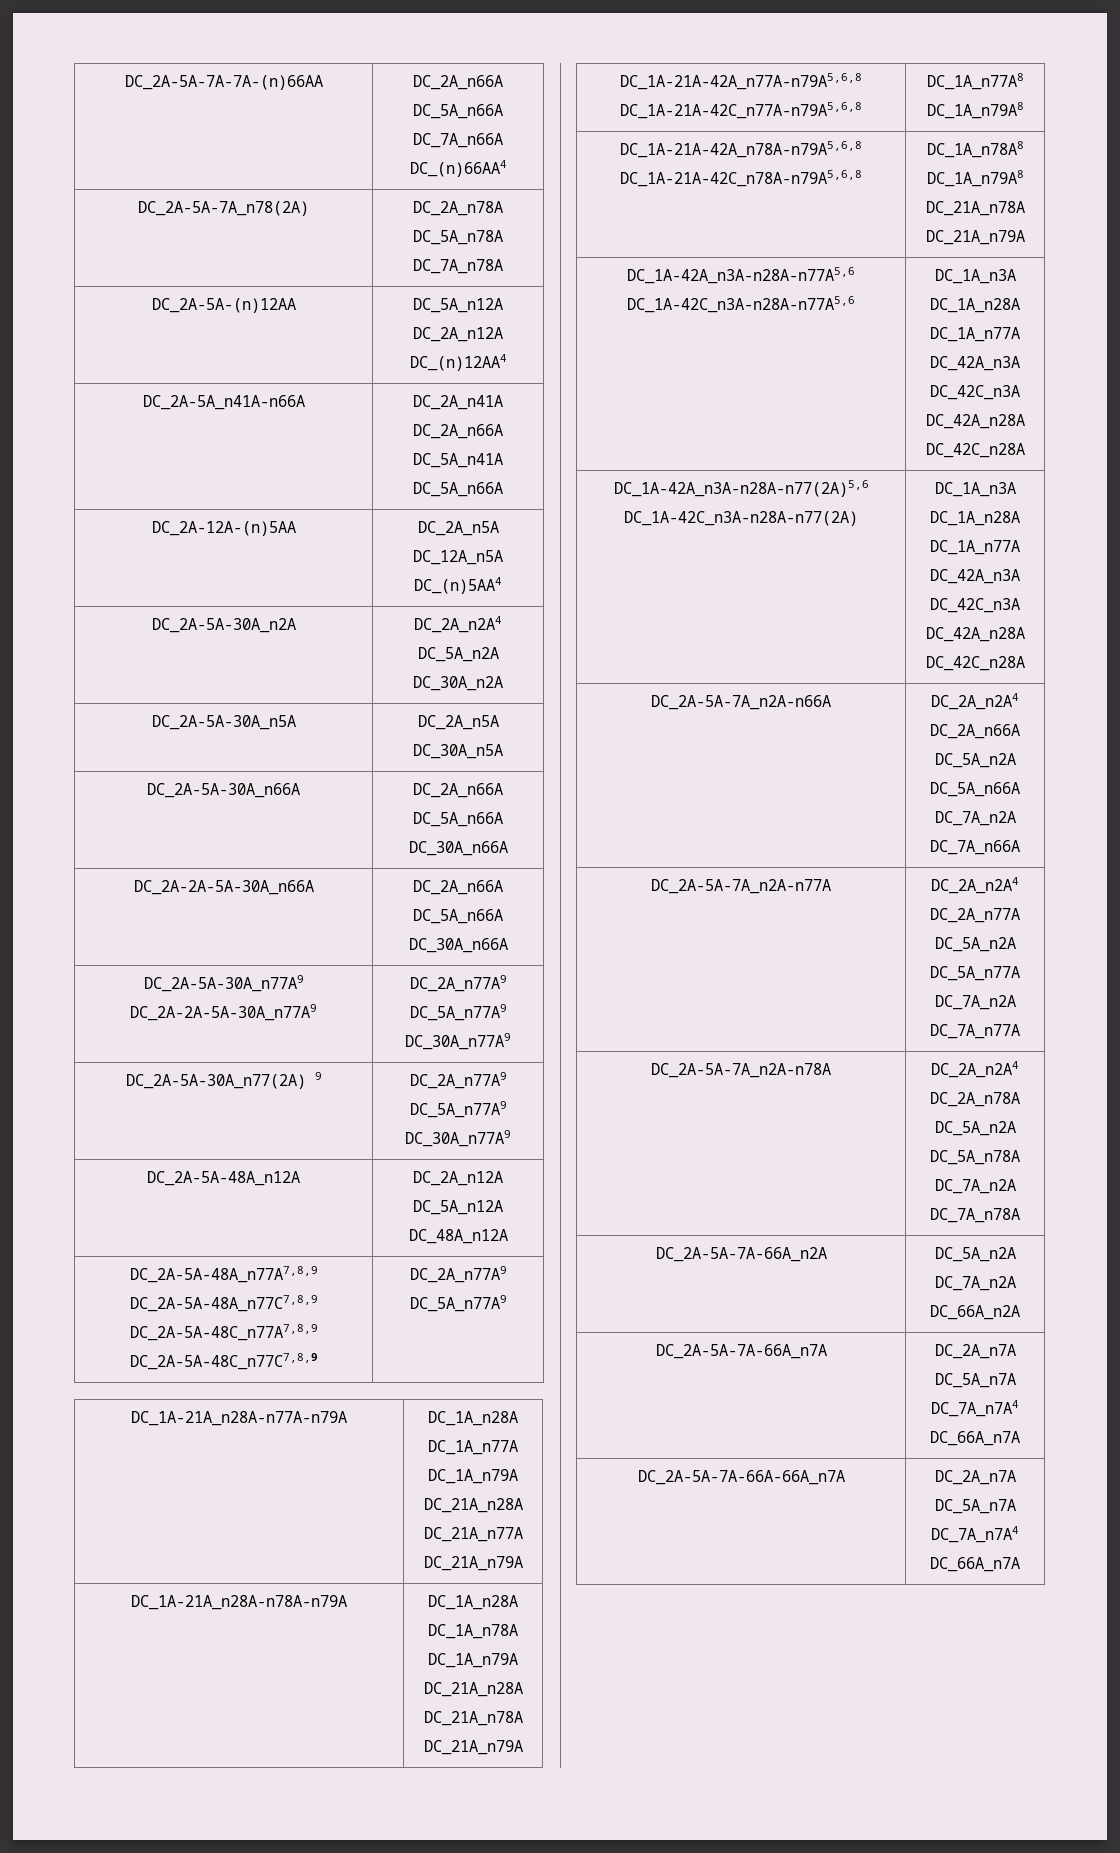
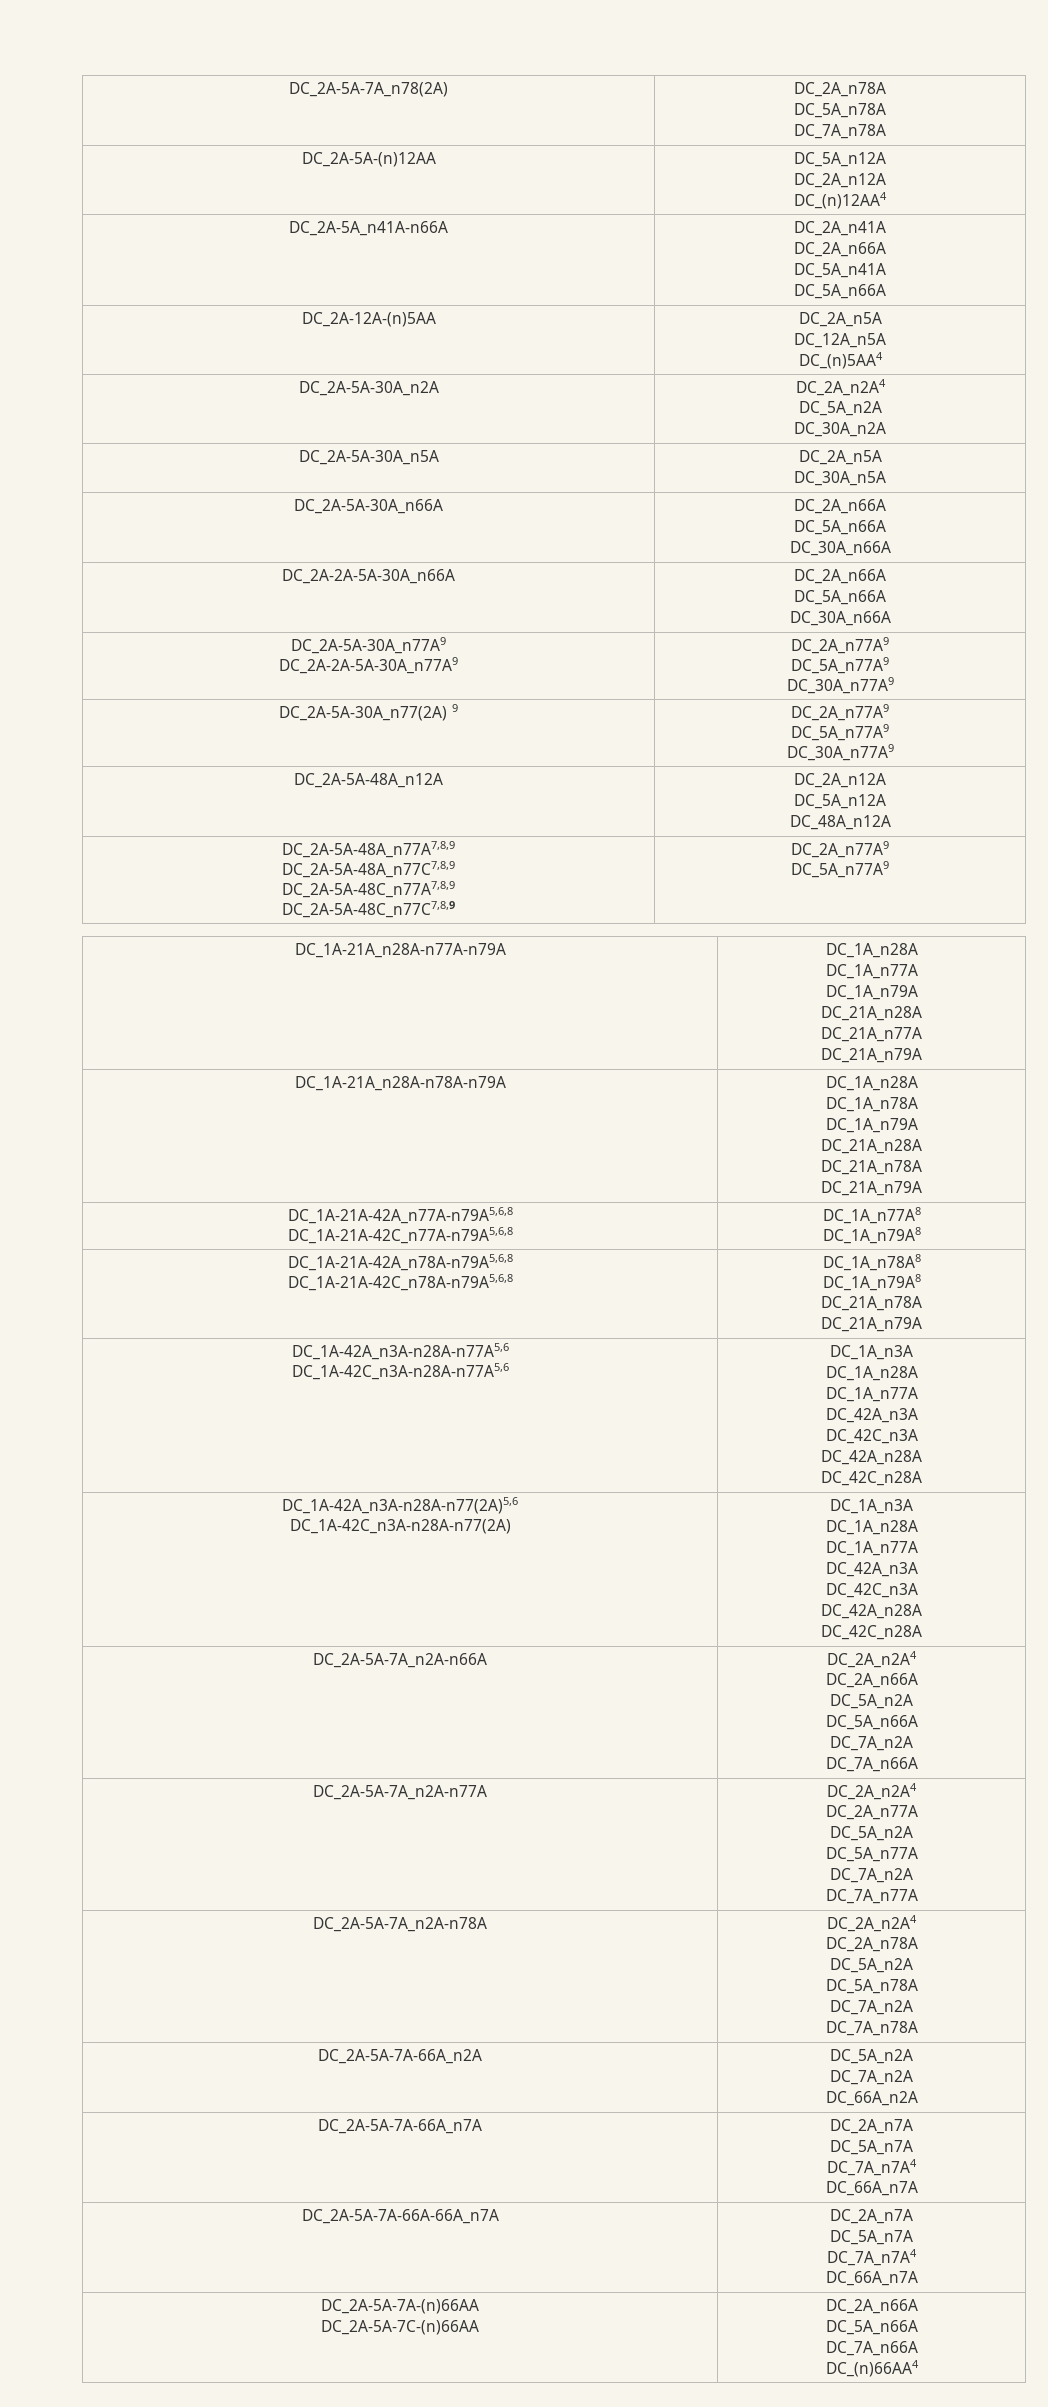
[124,75,323,90] [413,75,503,90] [413,104,503,119] [413,133,503,148] [409,160,507,177] DC_2A-5A-7A-7A-(n)66AA | DC_2A_n66A // DC_5A_n66A // DC_7A_n66A // DC_(n)66AA4 // -> (289, 89) none
(1020, 1564) none -> [321,2299,479,2314] [321,2320,479,2335] [825,2299,918,2314] [825,2320,918,2335] [825,2341,918,2356] [825,2360,919,2377] // DC_2A-5A-7A-(n)66AA // DC_2A-5A-7C-(n)66AA | DC_2A_n66A // DC_5A_n66A // DC_7A_n66A // DC_(n)66AA4

